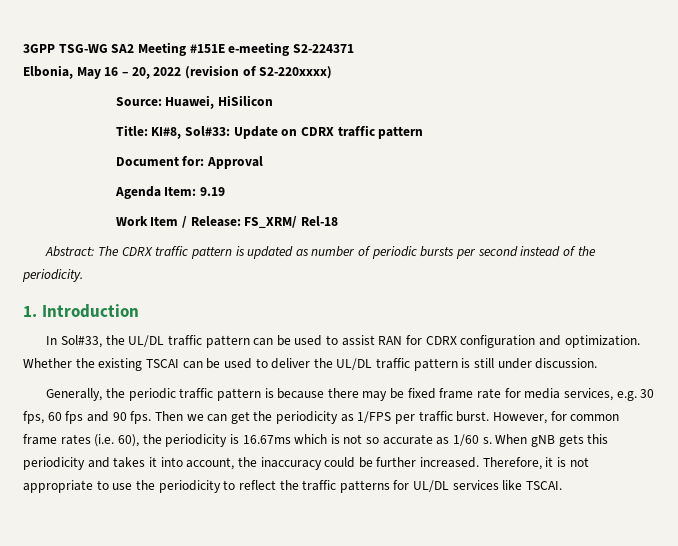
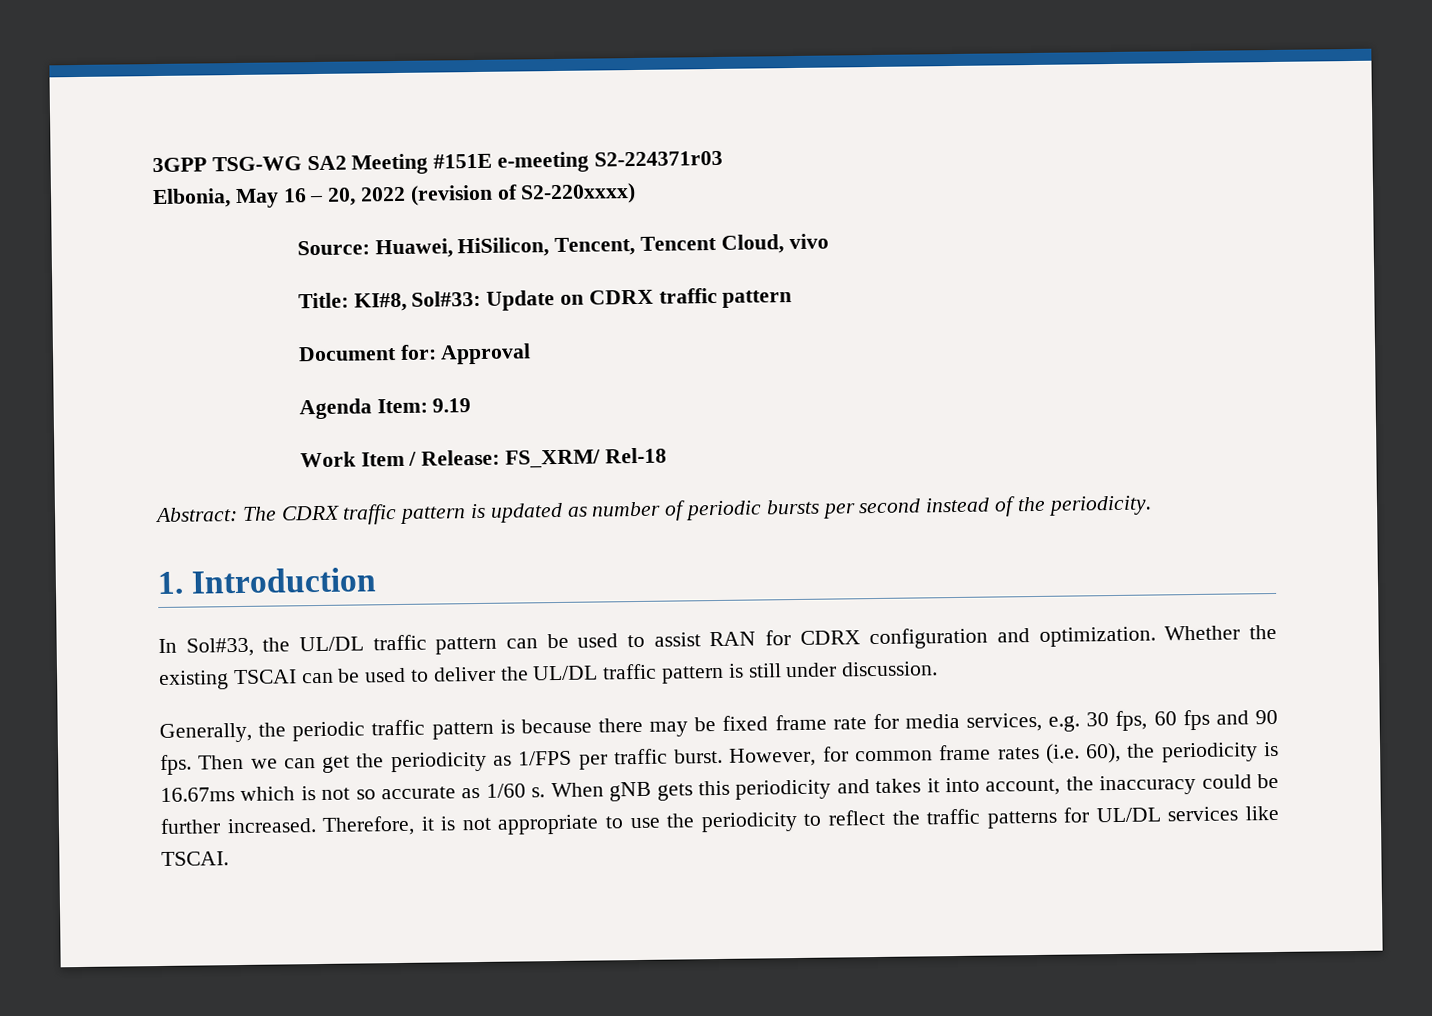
[292,44,354,53] S2-224371 -> [593,150,723,167] S2-224371r03
[218,95,274,106] HiSilicon -> [457,233,829,258] HiSilicon, Tencent, Tencent Cloud, vivo

